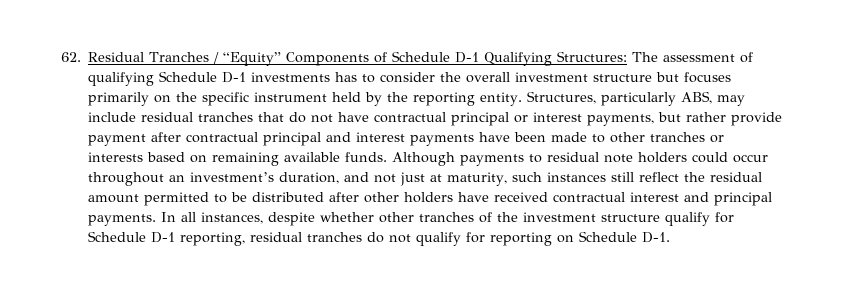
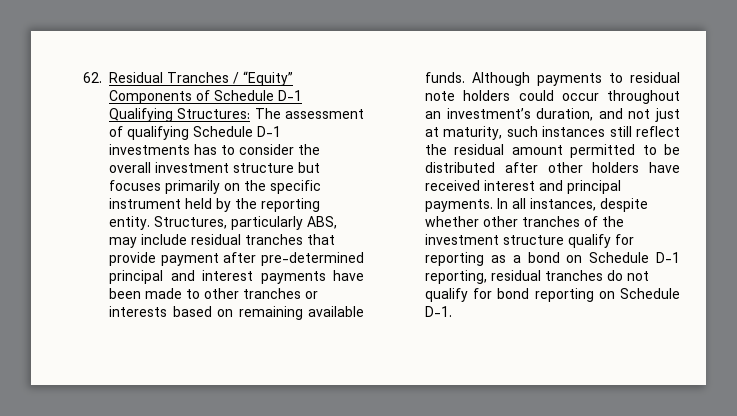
[289,112,727,126] do not have contractual principal or interest payments, but rather -> (335, 239) none
[186,132,259,143] contractual -> [261,252,364,266] pre-determined
[553,192,626,203] contractual -> (480, 185) none
(735, 217) none -> [425,252,583,266] reporting as a bond on
(486, 237) none -> [497,288,530,299] bond

